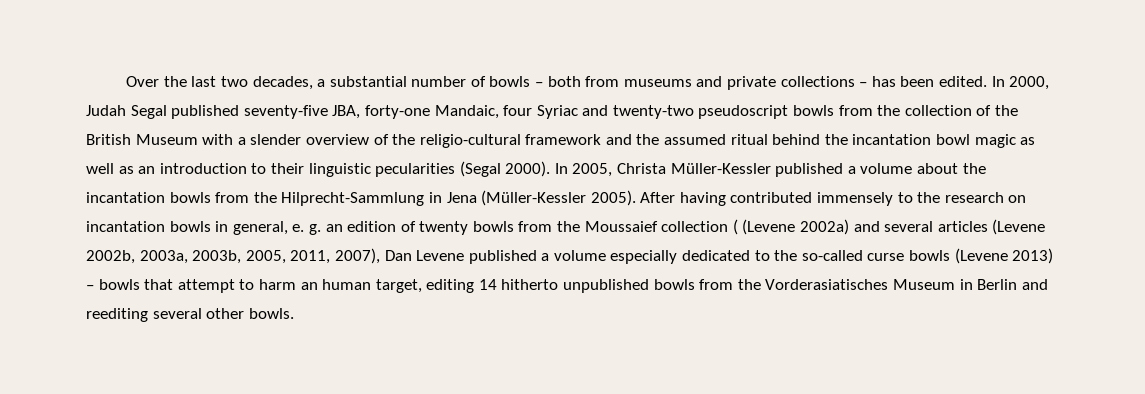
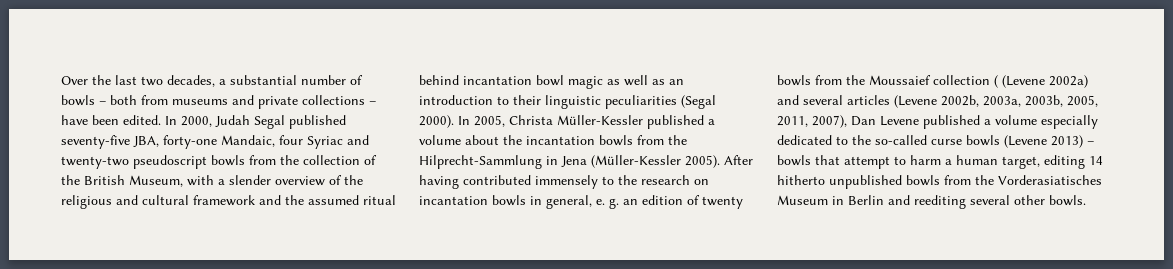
[871,76,896,87] has -> [61,115,88,125] have
[135,134,198,145] Museum -> [129,175,183,187] Museum,
[419,134,521,148] religio-cultural -> [61,195,189,209] religious and cultural
[824,134,848,145] the -> (459, 80) none
[375,163,456,177] pecularities -> [605,95,677,109] peculiarities
[300,282,318,290] an -> [945,159,952,165] a

